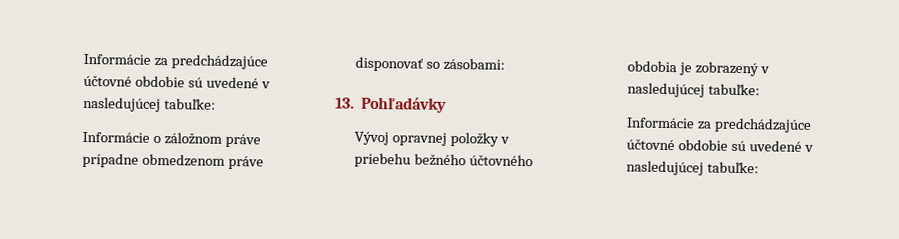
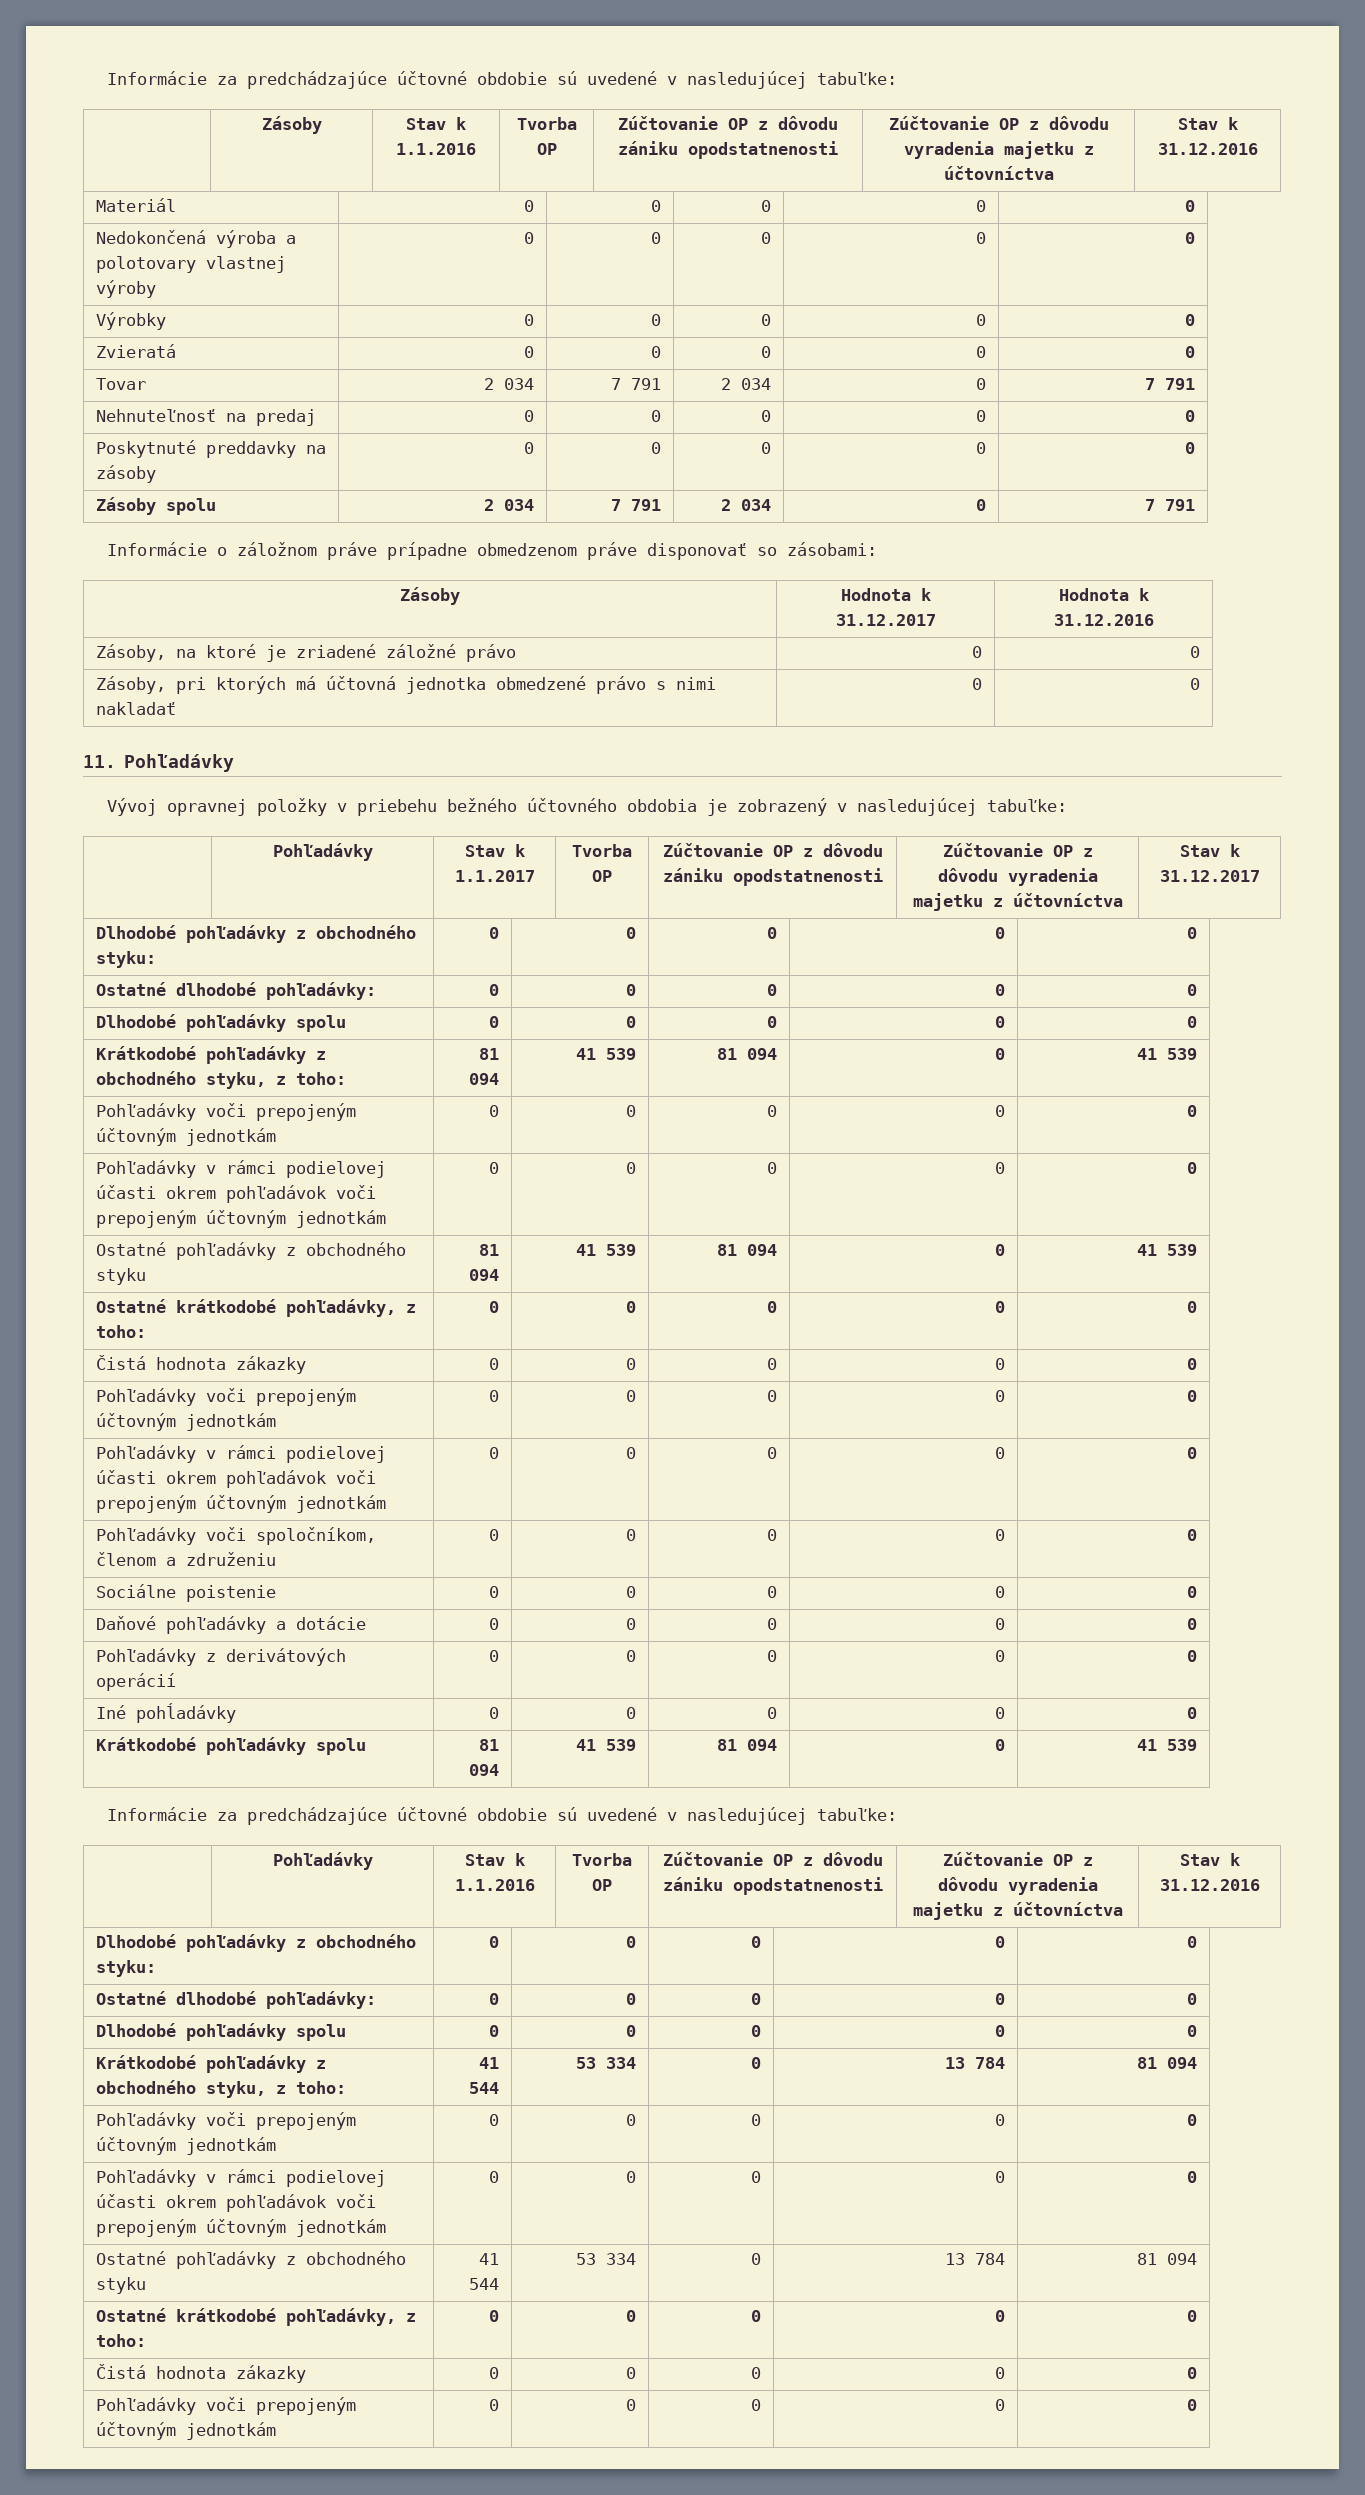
(216, 104) none -> [261,116,322,134] [406,117,466,130] [396,143,476,155] [516,117,577,130] [536,143,557,155] [617,116,838,130] [617,141,838,159] [888,116,1109,130] [903,141,1094,159] [943,166,1054,180] [1177,117,1238,130] [1157,143,1258,155] [95,198,176,212] [524,200,535,212] [651,200,662,212] [761,200,772,212] [976,200,987,212] [1185,200,1196,212] [95,230,296,248] [95,256,286,273] [95,280,156,298] [524,232,535,244] [651,232,662,244] [761,232,772,244] [976,232,987,244] [1185,232,1196,244] [95,312,166,330] [524,314,535,326] [651,314,662,326] [761,314,772,326] [976,314,987,326] [1185,314,1196,326] [95,344,176,358] [524,346,535,358] [651,346,662,358] [761,346,772,358] [976,346,987,358] [1185,346,1196,358] [95,378,146,390] [484,378,535,390] [611,378,662,390] [721,378,772,390] [976,378,987,390] [1145,378,1196,390] [95,409,316,426] [524,410,535,422] [651,410,662,422] [761,410,772,422] [976,410,987,422] [1185,410,1196,422] [95,440,326,458] [95,465,156,483] [524,442,535,454] [651,442,662,454] [761,442,772,454] [976,442,987,454] [1185,442,1196,454] [95,497,216,515] [484,499,535,511] [611,499,662,511] [721,499,772,511] [976,499,987,511] [1145,499,1196,511] // | Zásoby | Stav k 1.1.2016 | Tvorba OP | Zúčtovanie OP z dôvodu zániku opodstatnenosti | Zúčtovanie OP z dôvodu vyradenia majetku z účtovníctva | Stav k 31.12.2016 // Materiál | 0 | 0 | 0 | 0 | 0 // Nedokončená výroba a polotovary vlastnej výroby | 0 | 0 | 0 | 0 | 0 // Výrobky | 0 | 0 | 0 | 0 | 0 // Zvieratá | 0 | 0 | 0 | 0 | 0 // Tovar | 2 034 | 7 791 | 2 034 | 0 | 7 791 // Nehnuteľnosť na predaj | 0 | 0 | 0 | 0 | 0 // Poskytnuté preddavky na zásoby | 0 | 0 | 0 | 0 | 0 // Zásoby spolu | 2 034 | 7 791 | 2 034 | 0 | 7 791
[335,97,355,109] // 13. -> [400,587,460,605] [840,588,931,601] [835,614,936,626] [1058,588,1149,601] [1053,614,1154,626] [95,644,516,662] [972,646,983,658] [1190,646,1201,658] [95,676,716,694] [95,702,176,715] [972,678,983,690] [1190,678,1201,690] [83,755,116,768] // Zásoby | Hodnota k 31.12.2017 | Hodnota k 31.12.2016 // Zásoby, na ktoré je zriadené záložné právo | 0 | 0 // Zásoby, pri ktorých má účtovná jednotka obmedzené právo s nimi nakladať | 0 | 0 // 11.
(760, 89) none -> [272,843,373,861] [464,844,525,857] [454,870,535,882] [572,844,632,857] [592,870,612,882] [662,843,883,857] [662,868,883,886] [942,843,1093,857] [937,868,1098,886] [912,893,1123,911] [1179,844,1240,857] [1159,870,1260,882] [95,925,416,943] [95,951,156,968] [489,927,500,939] [626,927,637,939] [767,927,778,939] [995,927,1006,939] [1187,927,1198,939] [95,982,376,1000] [489,984,500,996] [626,984,637,996] [767,984,778,996] [995,984,1006,996] [1187,984,1198,996] [95,1014,346,1032] [489,1016,500,1028] [626,1016,637,1028] [767,1016,778,1028] [995,1016,1006,1028] [1187,1016,1198,1028] [95,1046,326,1064] [95,1071,346,1089] [479,1048,500,1060] [469,1073,500,1085] [576,1048,637,1060] [717,1048,778,1060] [995,1048,1006,1060] [1137,1048,1198,1060] [95,1103,356,1121] [95,1128,276,1146] [489,1105,500,1117] [626,1105,637,1117] [767,1105,778,1117] [995,1105,1006,1117] [1187,1105,1198,1117] [95,1160,386,1178] [95,1185,376,1203] [95,1210,386,1228] [489,1162,500,1174] [626,1162,637,1174] [767,1162,778,1174] [995,1162,1006,1174] [1187,1162,1198,1174] [95,1242,406,1260] [95,1268,146,1285] [479,1244,500,1256] [469,1269,500,1281] [576,1244,637,1256] [717,1244,778,1256] [995,1244,1006,1256] [1137,1244,1198,1256] [95,1299,416,1317] [95,1325,146,1338] [489,1301,500,1313] [626,1301,637,1313] [767,1301,778,1313] [995,1301,1006,1313] [1187,1301,1198,1313] [95,1355,306,1374] [489,1358,500,1370] [626,1358,637,1370] [767,1358,778,1370] [995,1358,1006,1370] [1187,1358,1198,1370] [95,1388,356,1406] [95,1413,276,1431] [489,1390,500,1402] [626,1390,637,1402] [767,1390,778,1402] [995,1390,1006,1402] [1187,1390,1198,1402] [95,1445,386,1463] [95,1470,376,1488] [95,1495,386,1513] [489,1447,500,1459] [626,1447,637,1459] [767,1447,778,1459] [995,1447,1006,1459] [1187,1447,1198,1459] [95,1527,376,1545] [95,1552,276,1566] [489,1529,500,1541] [626,1529,637,1541] [767,1529,778,1541] [995,1529,1006,1541] [1187,1529,1198,1541] [95,1584,276,1602] [489,1586,500,1598] [626,1586,637,1598] [767,1586,778,1598] [995,1586,1006,1598] [1187,1586,1198,1598] [95,1616,366,1634] [489,1618,500,1630] [626,1618,637,1630] [767,1618,778,1630] [995,1618,1006,1630] [1187,1618,1198,1630] [95,1648,346,1666] [95,1673,176,1691] [489,1650,500,1662] [626,1650,637,1662] [767,1650,778,1662] [995,1650,1006,1662] [1187,1650,1198,1662] [95,1703,236,1723] [489,1707,500,1719] [626,1707,637,1719] [767,1707,778,1719] [995,1707,1006,1719] [1187,1707,1198,1719] [95,1737,366,1755] [479,1739,500,1751] [469,1764,500,1776] [576,1739,637,1751] [717,1739,778,1751] [995,1739,1006,1751] [1137,1739,1198,1751] // | Pohľadávky | Stav k 1.1.2017 | Tvorba OP | Zúčtovanie OP z dôvodu zániku opodstatnenosti | Zúčtovanie OP z dôvodu vyradenia majetku z účtovníctva | Stav k 31.12.2017 // Dlhodobé pohľadávky z obchodného styku: | 0 | 0 | 0 | 0 | 0 // Ostatné dlhodobé pohľadávky: | 0 | 0 | 0 | 0 | 0 // Dlhodobé pohľadávky spolu | 0 | 0 | 0 | 0 | 0 // Krátkodobé pohľadávky z obchodného styku, z toho: | 81 094 | 41 539 | 81 094 | 0 | 41 539 // Pohľadávky voči prepojeným účtovným jednotkám | 0 | 0 | 0 | 0 | 0 // Pohľadávky v rámci podielovej účasti okrem pohľadávok voči prepojeným účtovným jednotkám | 0 | 0 | 0 | 0 | 0 // Ostatné pohľadávky z obchodného styku | 81 094 | 41 539 | 81 094 | 0 | 41 539 // Ostatné krátkodobé pohľadávky, z toho: | 0 | 0 | 0 | 0 | 0 // Čistá hodnota zákazky | 0 | 0 | 0 | 0 | 0 // Pohľadávky voči prepojeným účtovným jednotkám | 0 | 0 | 0 | 0 | 0 // Pohľadávky v rámci podielovej účasti okrem pohľadávok voči prepojeným účtovným jednotkám | 0 | 0 | 0 | 0 | 0 // Pohľadávky voči spoločníkom, členom a združeniu | 0 | 0 | 0 | 0 | 0 // Sociálne poistenie | 0 | 0 | 0 | 0 | 0 // Daňové pohľadávky a dotácie | 0 | 0 | 0 | 0 | 0 // Pohľadávky z derivátových operácií | 0 | 0 | 0 | 0 | 0 // Iné pohĺadávky | 0 | 0 | 0 | 0 | 0 // Krátkodobé pohľadávky spolu | 81 094 | 41 539 | 81 094 | 0 | 41 539
(759, 167) none -> [272,1852,373,1870] [464,1853,525,1866] [454,1879,535,1891] [572,1853,632,1866] [592,1879,612,1891] [662,1852,883,1866] [662,1877,883,1895] [942,1852,1093,1866] [937,1877,1098,1895] [912,1902,1123,1920] [1179,1853,1240,1866] [1159,1879,1260,1891] [95,1934,416,1952] [95,1960,156,1977] [489,1936,500,1948] [626,1936,637,1948] [751,1936,762,1948] [995,1936,1006,1948] [1187,1936,1198,1948] [95,1991,376,2009] [489,1993,500,2005] [626,1993,637,2005] [751,1993,762,2005] [995,1993,1006,2005] [1187,1993,1198,2005] [95,2023,346,2041] [489,2025,500,2037] [626,2025,637,2037] [751,2025,762,2037] [995,2025,1006,2037] [1187,2025,1198,2037] [95,2055,326,2073] [95,2080,346,2098] [479,2057,500,2069] [469,2082,500,2094] [576,2057,637,2069] [751,2057,762,2069] [945,2057,1006,2069] [1137,2057,1198,2069] [95,2112,356,2130] [95,2137,276,2155] [489,2114,500,2126] [626,2114,637,2126] [751,2114,762,2126] [995,2114,1006,2126] [1187,2114,1198,2126] [95,2169,386,2187] [95,2194,376,2212] [95,2219,386,2237] [489,2171,500,2183] [626,2171,637,2183] [751,2171,762,2183] [995,2171,1006,2183] [1187,2171,1198,2183] [95,2251,406,2269] [95,2277,146,2294] [479,2253,500,2265] [469,2278,500,2290] [576,2253,637,2265] [751,2253,762,2265] [945,2253,1006,2265] [1137,2253,1198,2265] [95,2308,416,2326] [95,2334,146,2347] [489,2310,500,2322] [626,2310,637,2322] [751,2310,762,2322] [995,2310,1006,2322] [1187,2310,1198,2322] [95,2364,306,2383] [489,2367,500,2379] [626,2367,637,2379] [751,2367,762,2379] [995,2367,1006,2379] [1187,2367,1198,2379] [95,2397,356,2415] [95,2422,276,2440] [489,2399,500,2411] [626,2399,637,2411] [751,2399,762,2411] [995,2399,1006,2411] [1187,2399,1198,2411] // | Pohľadávky | Stav k 1.1.2016 | Tvorba OP | Zúčtovanie OP z dôvodu zániku opodstatnenosti | Zúčtovanie OP z dôvodu vyradenia majetku z účtovníctva | Stav k 31.12.2016 // Dlhodobé pohľadávky z obchodného styku: | 0 | 0 | 0 | 0 | 0 // Ostatné dlhodobé pohľadávky: | 0 | 0 | 0 | 0 | 0 // Dlhodobé pohľadávky spolu | 0 | 0 | 0 | 0 | 0 // Krátkodobé pohľadávky z obchodného styku, z toho: | 41 544 | 53 334 | 0 | 13 784 | 81 094 // Pohľadávky voči prepojeným účtovným jednotkám | 0 | 0 | 0 | 0 | 0 // Pohľadávky v rámci podielovej účasti okrem pohľadávok voči prepojeným účtovným jednotkám | 0 | 0 | 0 | 0 | 0 // Ostatné pohľadávky z obchodného styku | 41 544 | 53 334 | 0 | 13 784 | 81 094 // Ostatné krátkodobé pohľadávky, z toho: | 0 | 0 | 0 | 0 | 0 // Čistá hodnota zákazky | 0 | 0 | 0 | 0 | 0 // Pohľadávky voči prepojeným účtovným jednotkám | 0 | 0 | 0 | 0 | 0

